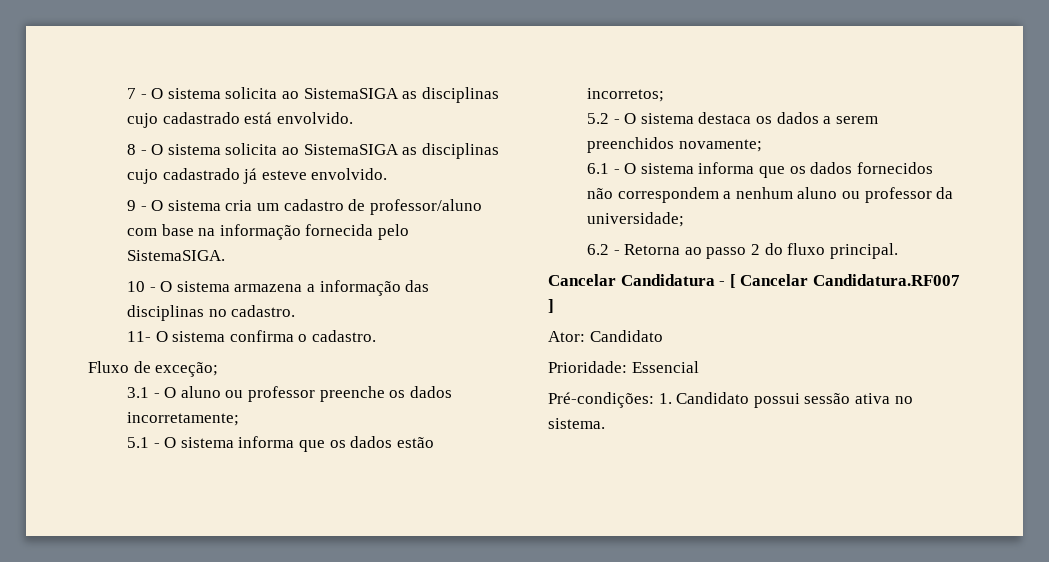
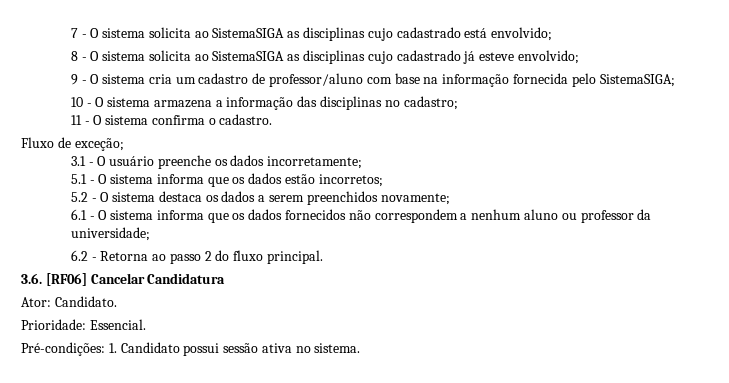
[276,112,353,124] envolvido. -> [491,27,553,41] envolvido;
[311,168,388,180] envolvido. -> [517,50,579,64] envolvido;
[127,250,226,261] SistemaSIGA. -> [599,74,675,87] SistemaSIGA;
[231,305,296,317] [127,331,152,342] cadastro. // 11- -> [403,96,458,110] [70,115,90,125] cadastro; // 11 -
[180,386,316,402] aluno ou professor -> [109,156,155,166] usuário
(898, 251) none -> [21,273,87,286] 3.6. [RF06]
[719,274,960,288] [548,299,554,313] - [ Cancelar Candidatura.RF007 ] -> (226, 278) none
[589,330,663,342] Candidato -> [54,296,117,307] Candidato.
[631,361,699,373] Essencial -> [89,319,146,330] Essencial.

